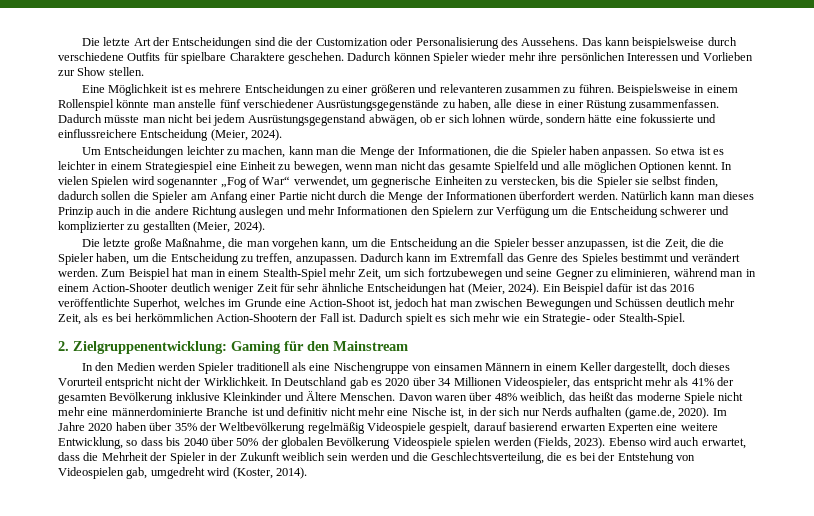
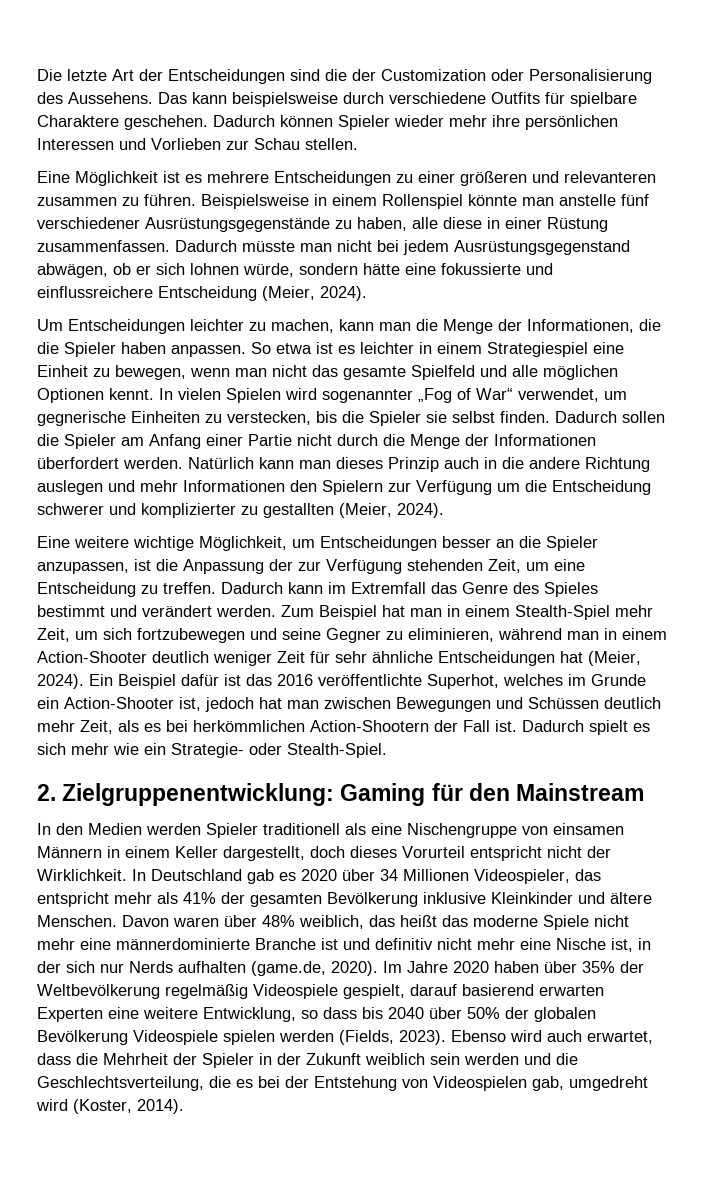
[77,67,106,76] Show -> [254,138,300,150] Schau
[683,176,718,188] [58,191,99,200] finden, dadurch -> [500,411,617,423] finden. Dadurch
[81,238,458,250] Die letzte große Maßnahme, die man vorgehen kann, um die Entscheidung -> [37,536,491,551] Eine weitere wichtige Möglichkeit, um Entscheidungen besser
[532,238,566,247] besser -> (598, 543) none
[664,238,725,250] [58,253,357,265] Zeit, die die Spieler haben, um die Entscheidung zu treffen, anzupassen. -> [183,559,585,574] [37,582,216,597] Anpassung der zur Verfügung stehenden Zeit, um eine Entscheidung zu treffen.
[284,298,376,307] eine Action-Shoot -> [37,697,174,709] ein Action-Shooter
[305,391,337,401] Ältere -> [610,892,652,904] ältere

